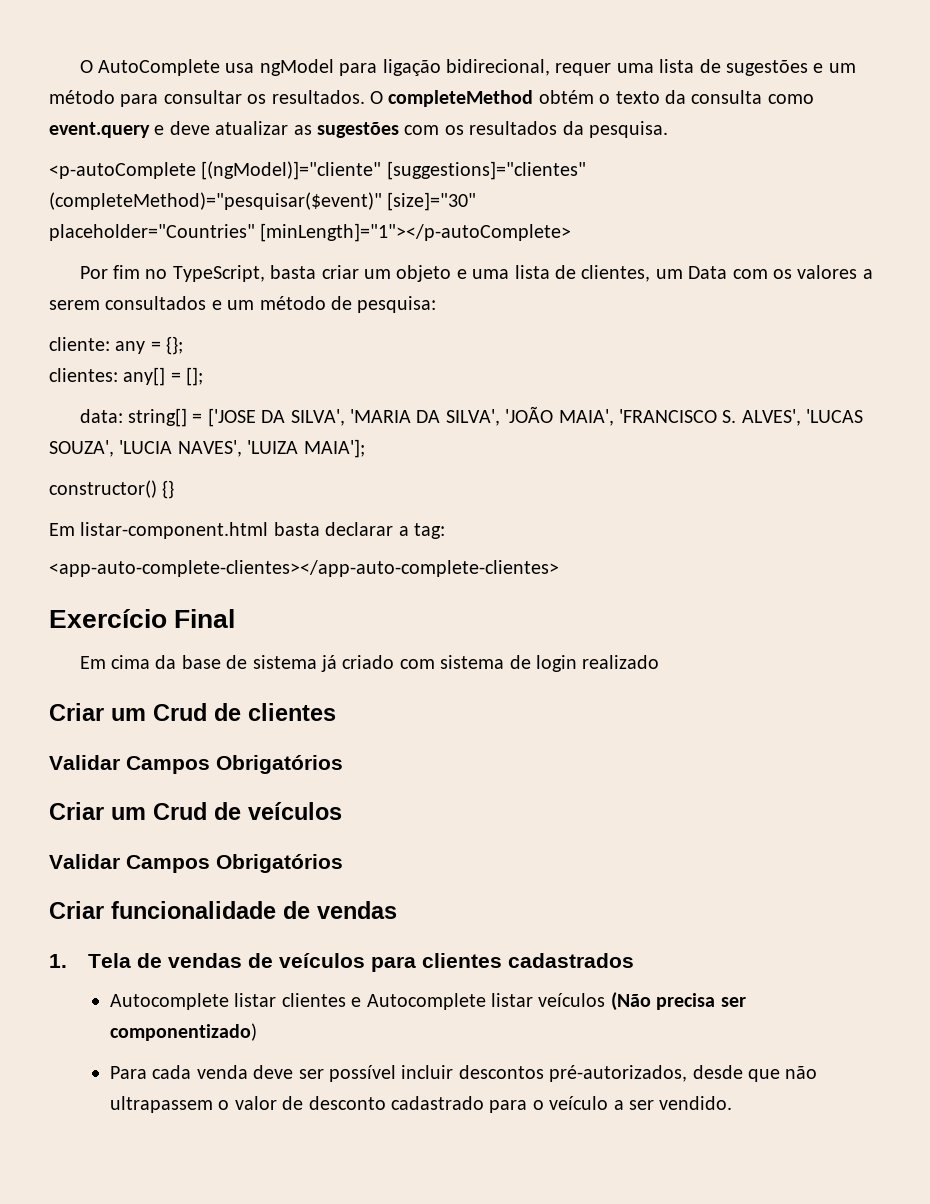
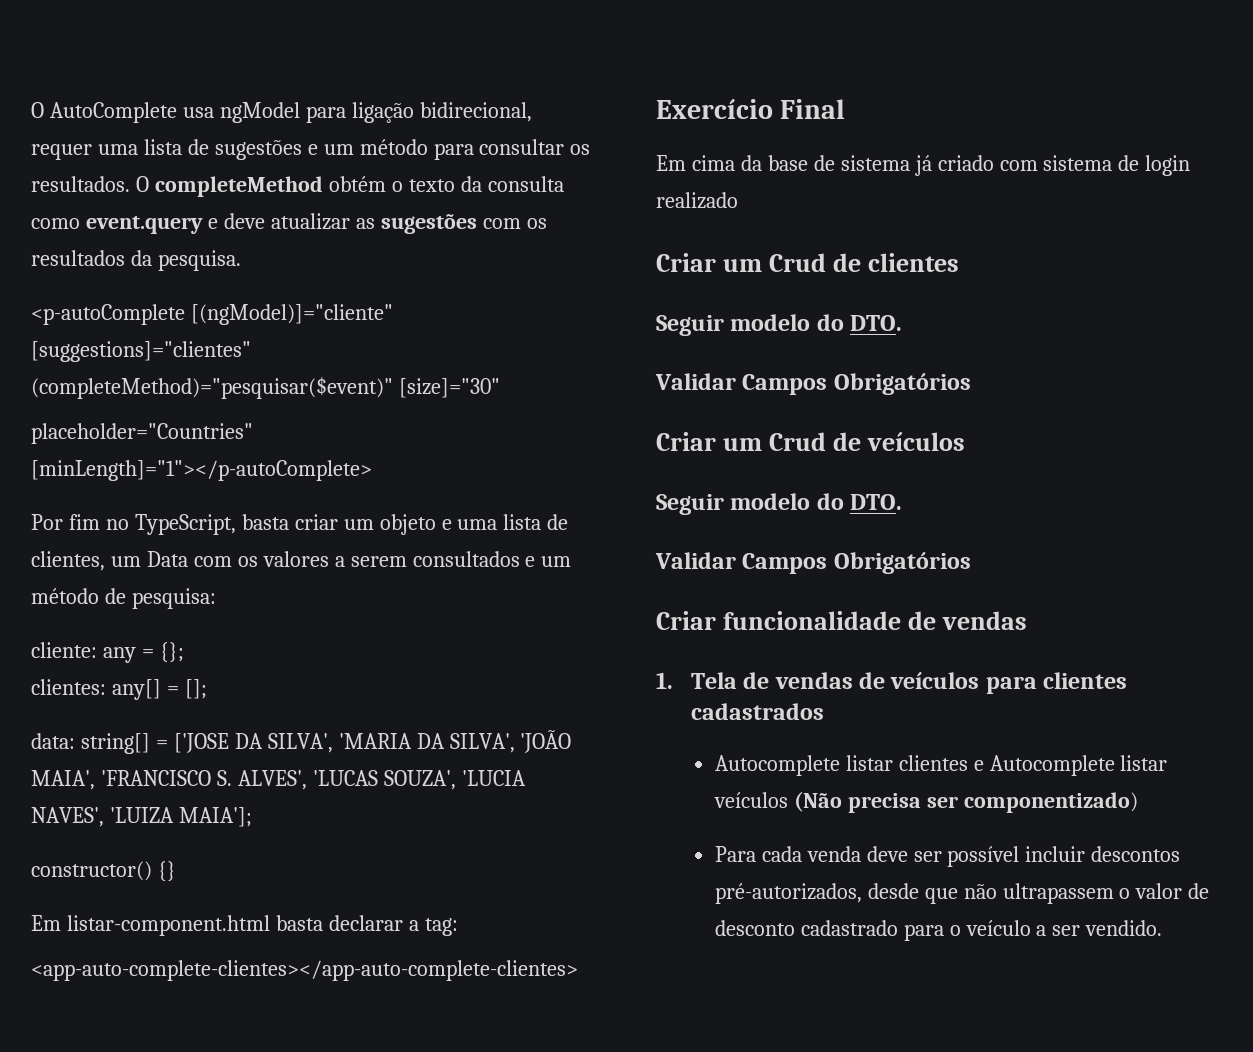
(336, 712) none -> [656,314,903,336] // Seguir modelo do DTO.
(342, 811) none -> [656,493,903,515] // Seguir modelo do DTO.

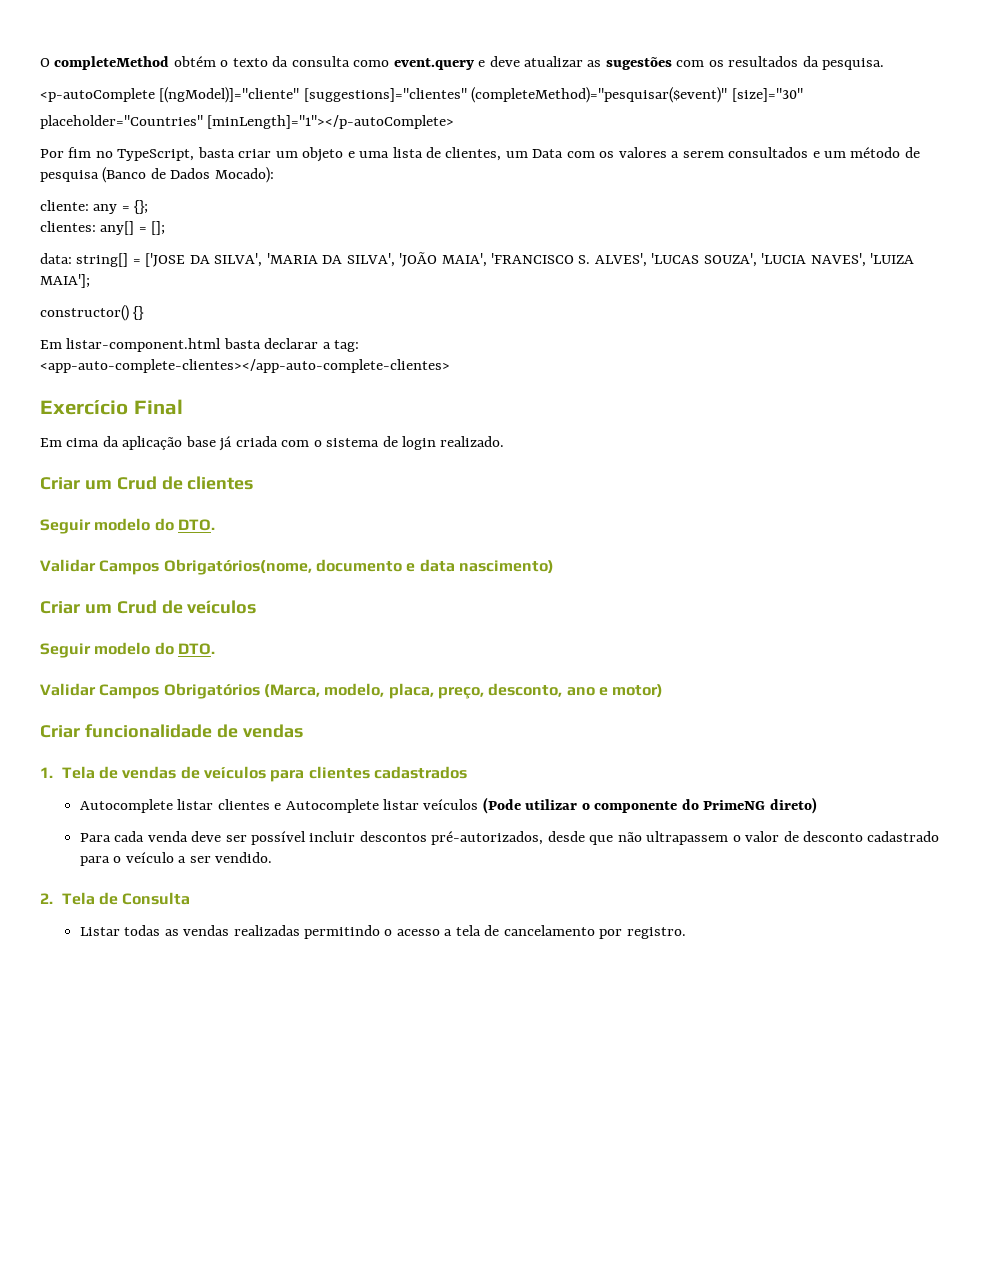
[31,102,532,123] [31,139,591,160] [31,176,149,192] O AutoComplete usa ngModel para ligação bidirecional, requer uma lista de sugestões e um método para consultar os resultados. O -> [40,58,50,67] O
[131,588,216,609] pesquisa: -> [40,167,274,183] pesquisa (Banco de Dados Mocado):
[767,155,1038,176] base de sistema já criado com -> [122,436,322,451] aplicação base já criada com o
[656,192,738,209] realizado -> [440,436,505,447] realizado.
[833,373,971,395] Obrigatórios -> [163,559,554,575] Obrigatórios(nome, documento e data nascimento)
(971, 563) none -> [263,683,664,699] (Marca, modelo, placa, preço, desconto, ano e motor)
[793,791,1138,813] (Não precisa ser componentizado) -> [482,797,817,814] (Pode utilizar o componente do PrimeNG direto)
(1163, 928) none -> [40,892,191,905] [79,925,686,939] // 2. Tela de Consulta // Listar todas as vendas realizadas permitindo o acesso a tela de cancelamento por registro.

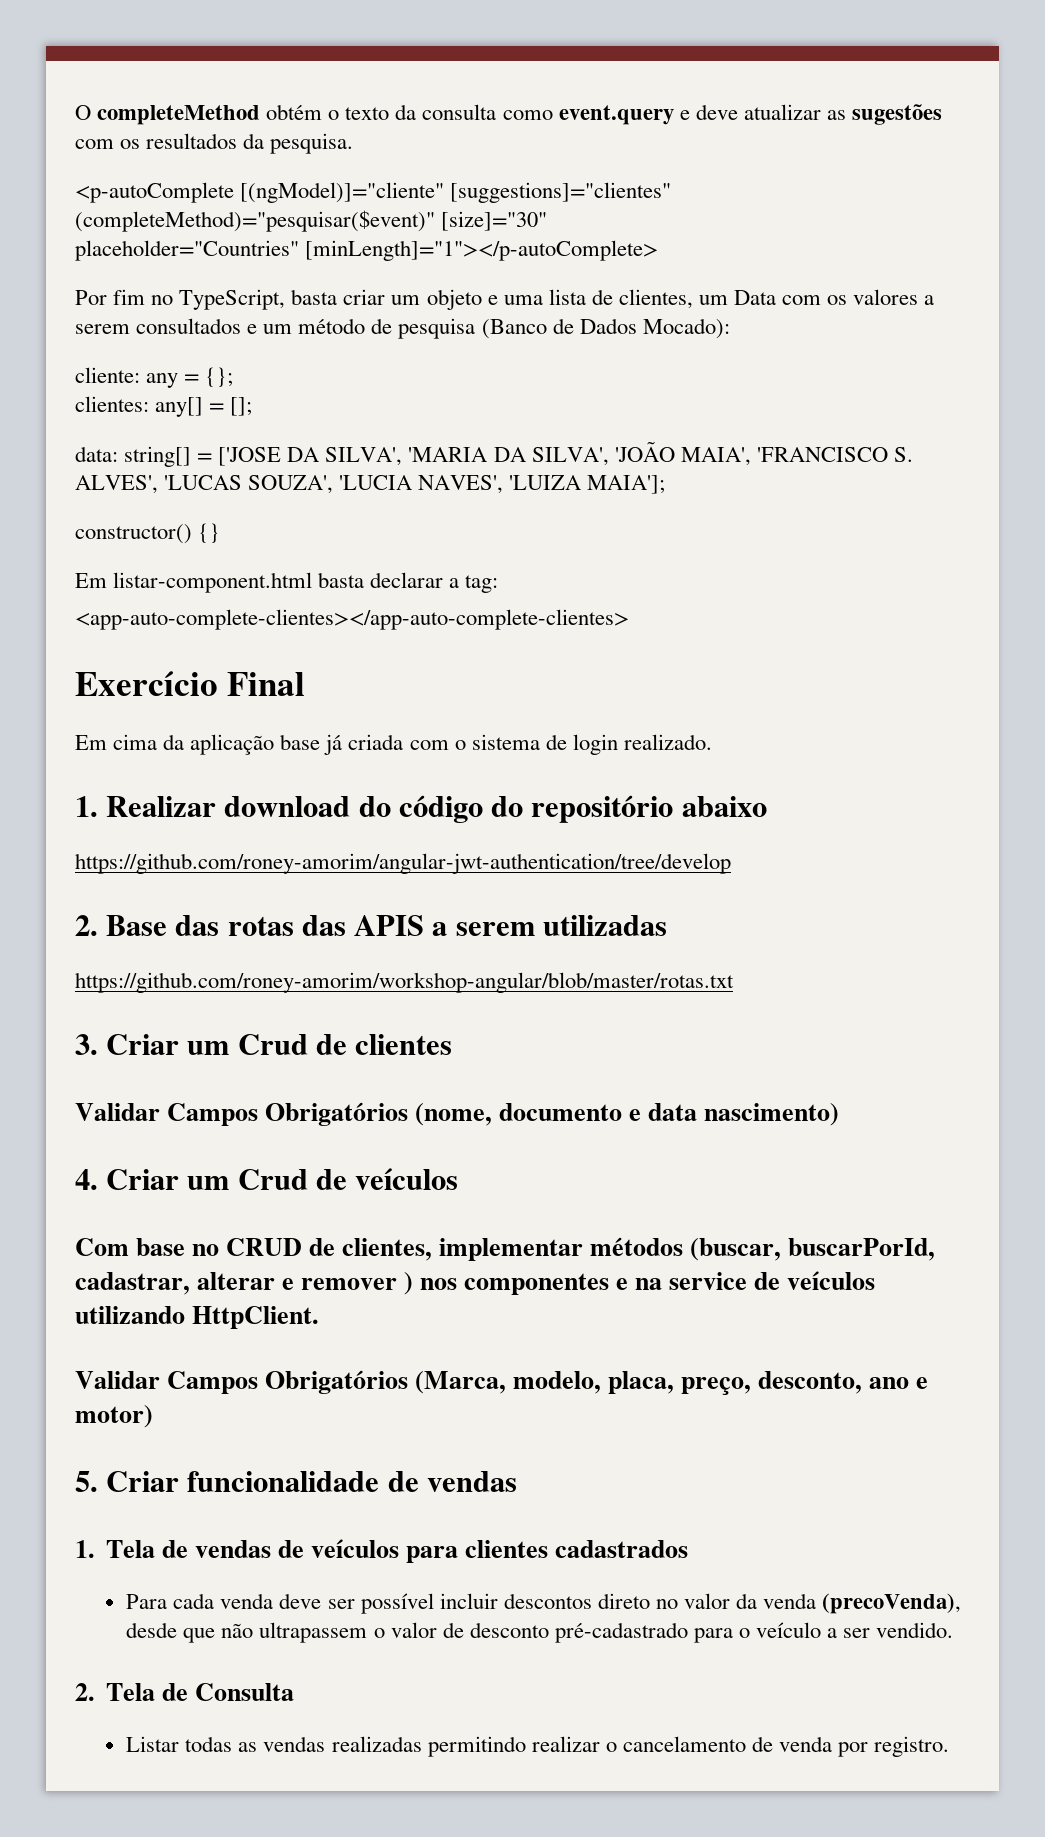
(505, 441) none -> [75,795,767,823] [75,853,731,874] [75,915,667,936] [75,972,734,993] [75,1034,98,1055] 1. Realizar download do código do repositório abaixo // https://github.com/roney-amorim/angular-jwt-authentication/tree/develop // 2. Base das rotas das APIS a serem utilizadas // https://github.com/roney-amorim/workshop-angular/blob/master/rotas.txt // 3.
[40,518,215,534] [40,559,312,575] // Seguir modelo do DTO. // Validar Campos Obrigatórios(nome, -> [75,1102,493,1126] // Validar Campos Obrigatórios (nome,
(554, 567) none -> [75,1169,98,1190] 4.
[40,642,215,658] Seguir modelo do DTO. -> [75,1237,936,1261] [75,1271,876,1295] [75,1306,320,1329] Com base no CRUD de clientes, implementar métodos (buscar, buscarPorId, cadastrar, alterar e remover ) nos componentes e na service de veículos utilizando HttpClient.
(664, 691) none -> [75,1471,98,1492] 5.
[79,797,817,814] // Autocomplete listar clientes e Autocomplete listar veículos (Pode utilizar o componente do PrimeNG direto) -> (689, 1549) none
[431,831,544,845] pré-autorizados, -> [597,1593,962,1614] direto no valor da venda (precoVenda),
[867,831,940,842] cadastrado -> [554,1622,688,1643] pré-cadastrado
[384,925,595,936] o acesso a tela de cancelamento -> [531,1736,832,1752] realizar o cancelamento de venda

